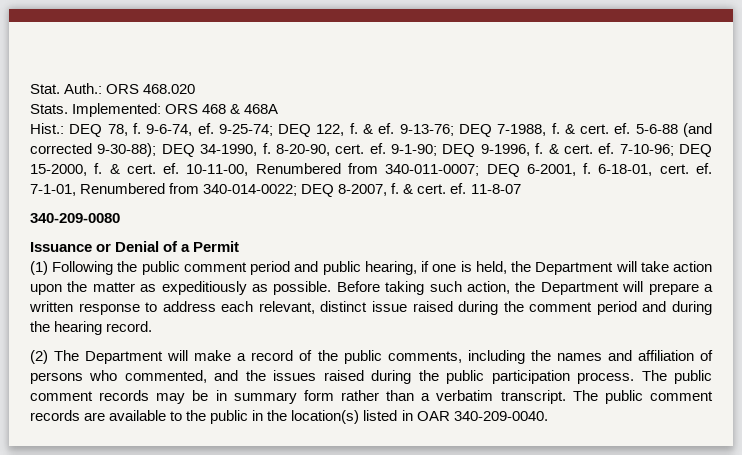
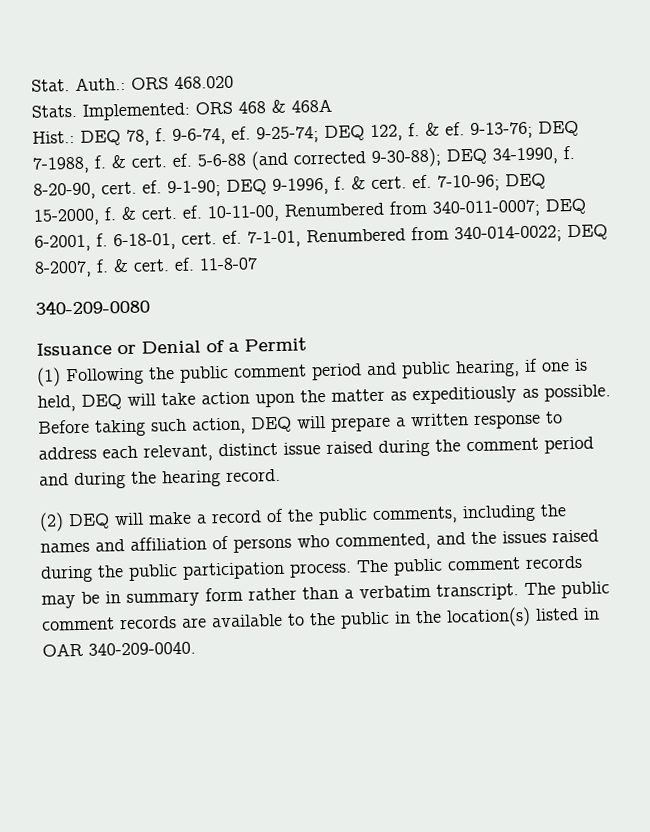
[511,261,614,275] the Department -> [81,394,122,410] DEQ
[515,281,619,295] the Department -> [251,416,292,433] DEQ
[54,350,164,364] The Department -> [68,513,110,530] DEQ

